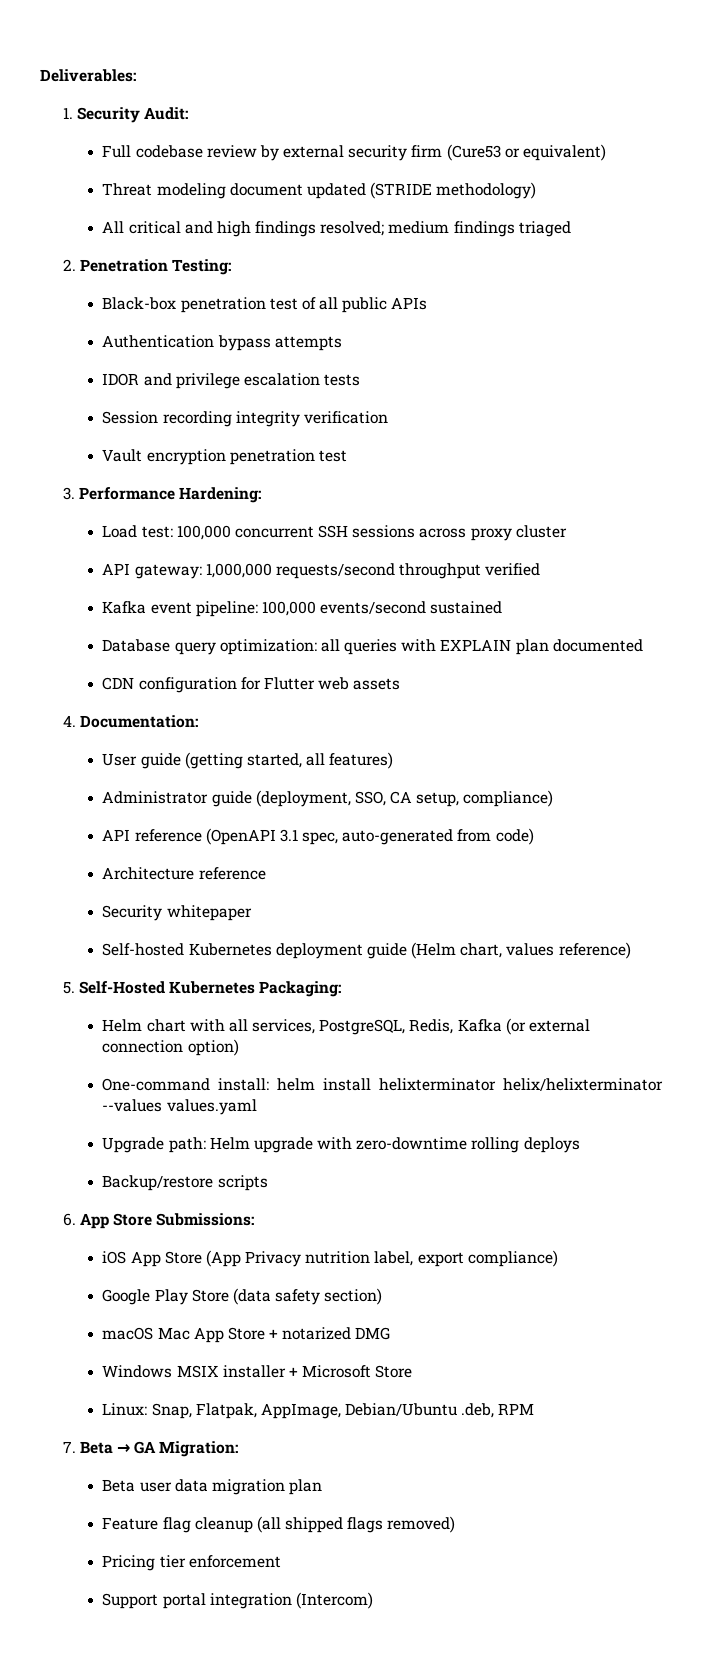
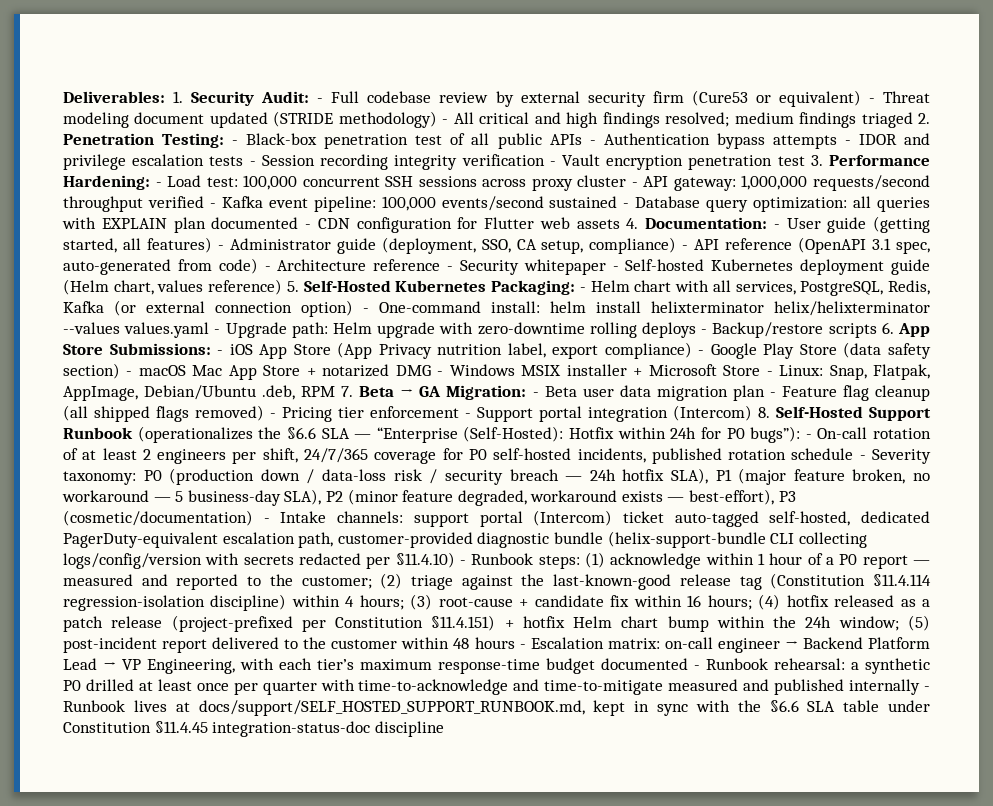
(136, 75) // -> (165, 97) none
(189, 113) // -> [317,98,324,103] -
(606, 152) // -> [868,98,875,103] -
(537, 190) // -> [442,119,449,124] -
(571, 229) // -> (913, 120) none
(232, 267) // -> [232,140,239,145] -
(428, 303) // -> [589,140,596,145] -
(342, 343) // -> [844,140,851,145] -
(361, 380) // -> [249,161,256,166] -
(388, 417) // -> [549,161,556,166] -
(347, 456) // -> (805, 161) none
(262, 495) // -> [155,182,162,187] -
(567, 531) // -> [631,182,638,187] -
(541, 569) // -> [209,203,216,208] -
(503, 607) // -> [623,203,630,208] -
(643, 645) // -> [305,224,311,229] -
(401, 684) // -> (620, 224) none
(198, 721) // -> [773,224,780,229] -
(394, 760) // -> [217,245,224,250] -
(554, 798) // -> [682,245,689,250] -
(534, 836) // -> [264,266,271,271] -
(266, 873) // -> [447,266,454,271] -
(252, 913) // -> [612,266,619,271] -
(631, 950) // -> (283, 287) none
(342, 989) // -> [579,287,586,292] -
(239, 1047) // -> [363,308,369,313] -
(257, 1107) // -> [214,329,221,334] -
(580, 1145) // -> [701,329,708,334] -
(268, 1183) // -> (877, 330) none
(255, 1219) // -> [217,350,224,355] -
(558, 1258) // -> [698,350,705,355] -
(383, 1296) // -> [126,371,133,376] -
(391, 1333) // -> [437,371,444,376] -
(413, 1371) // -> [766,371,773,376] -
(535, 1409) // -> (336, 391) none
(239, 1449) // -> [532,392,539,397] -
(323, 1487) // -> [769,392,776,397] -
(456, 1524) // -> [270,413,276,418] -
(281, 1561) // -> [465,413,471,418] -
(373, 1600) none -> [758,406,931,421] [63,426,931,443] [63,448,931,464] [63,468,930,485] [62,489,796,506] [63,510,931,527] [63,531,867,548] [63,552,931,569] [63,573,931,590] [63,594,931,611] [63,615,930,632] [63,637,930,653] [63,658,930,674] [63,679,930,695] [63,700,931,716] [63,721,444,737] 8. Self-Hosted Support Runbook (operationalizes the §6.6 SLA — “Enterprise (Self-Hosted): Hotfix within 24h for P0 bugs”): - On-call rotation of at least 2 engineers per shift, 24/7/365 coverage for P0 self-hosted incidents, published rotation schedule - Severity taxonomy: P0 (production down / data-loss risk / security breach — 24h hotfix SLA), P1 (major feature broken, no workaround — 5 business-day SLA), P2 (minor feature degraded, workaround exists — best-effort), P3 (cosmetic/documentation) - Intake channels: support portal (Intercom) ticket auto-tagged self-hosted, dedicated PagerDuty-equivalent escalation path, customer-provided diagnostic bundle (helix-support-bundle CLI collecting logs/config/version with secrets redacted per §11.4.10) - Runbook steps: (1) acknowledge within 1 hour of a P0 report — measured and reported to the customer; (2) triage against the last-known-good release tag (Constitution §11.4.114 regression-isolation discipline) within 4 hours; (3) root-cause + candidate fix within 16 hours; (4) hotfix released as a patch release (project-prefixed per Constitution §11.4.151) + hotfix Helm chart bump within the 24h window; (5) post-incident report delivered to the customer within 48 hours - Escalation matrix: on-call engineer → Backend Platform Lead → VP Engineering, with each tier’s maximum response-time budget documented - Runbook rehearsal: a synthetic P0 drilled at least once per quarter with time-to-acknowledge and time-to-mitigate measured and published internally - Runbook lives at docs/support/SELF_HOSTED_SUPPORT_RUNBOOK.md, kept in sync with the §6.6 SLA table under Constitution §11.4.45 integration-status-doc discipline

